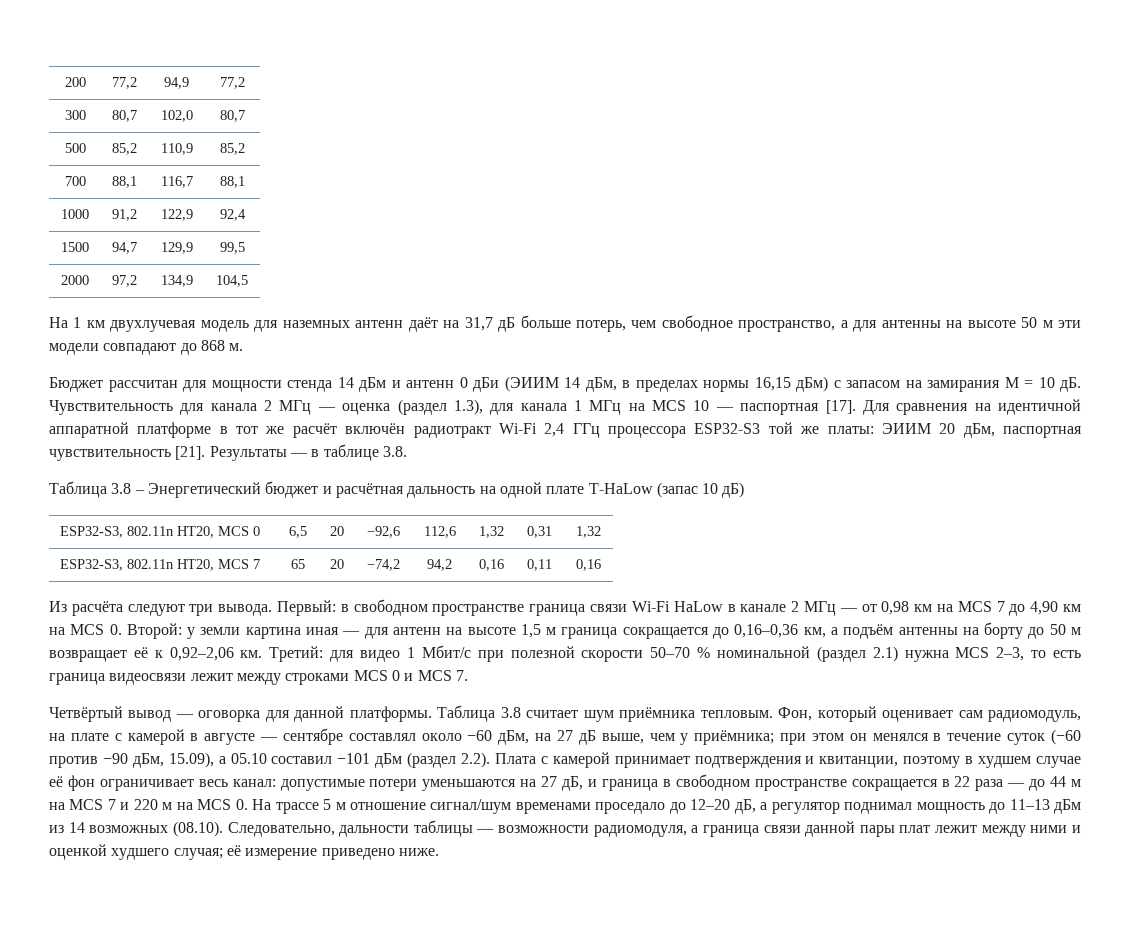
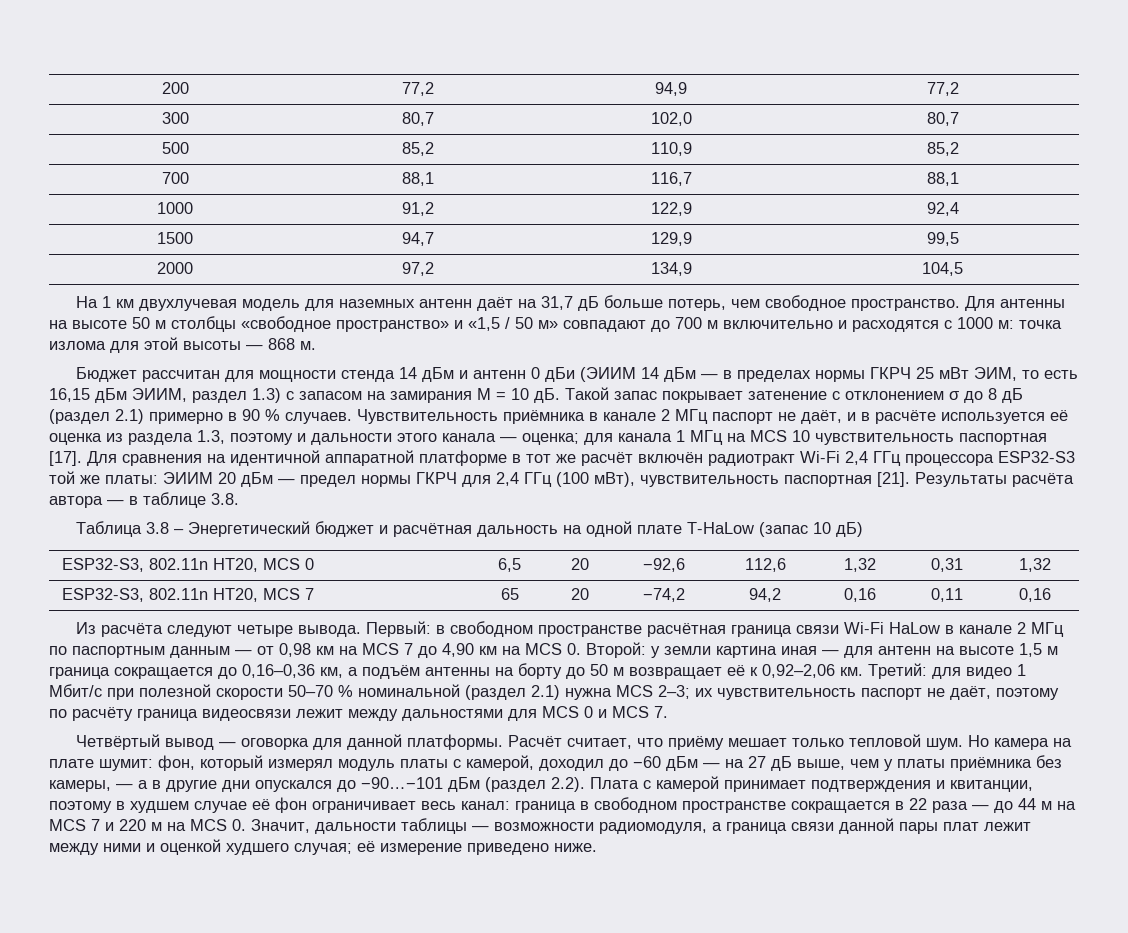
[738,320,878,332] пространство, а для -> [850,296,995,311] пространство. Для
[1058,320,1082,328] [49,343,197,355] эти модели совпадают до -> [171,316,1062,332] [49,337,263,353] столбцы «свободное пространство» и «1,5 / 50 м» совпадают до 700 м включительно и расходятся с 1000 м: точка излома для этой высоты —
[585,377,617,392] дБм, -> [663,367,718,382] дБм —
[754,376,828,392] 16,15 дБм) -> [869,367,1078,381] [49,388,281,403] ГКРЧ 25 мВт ЭИМ, то есть 16,15 дБм ЭИИМ, раздел 1.3)
[49,399,483,415] Чувствительность для канала 2 МГц — оценка (раздел 1.3), -> [565,387,1023,403] [49,409,1068,424] [49,430,579,445] Такой запас покрывает затенение с отклонением σ до 8 дБ (раздел 2.1) примерно в 90 % случаев. Чувствительность приёмника в канале 2 МГц паспорт не даёт, и в расчёте используется её оценка из раздела 1.3, поэтому и дальности этого канала — оценка;
[715,407,734,411] — -> [815,433,954,445] чувствительность
[963,423,1082,438] [49,446,287,461] дБм, паспортная чувствительность [21]. Результаты -> [241,472,1074,487] [49,496,103,508] дБм — предел нормы ГКРЧ для 2,4 ГГц (100 мВт), чувствительность паспортная [21]. Результаты расчёта автора
[189,604,214,616] три -> [236,625,293,637] четыре
(525, 610) none -> [646,623,726,637] расчётная
(836, 608) none -> [49,646,230,658] по паспортным данным
[996,647,1081,661] 2–3, то есть -> [658,685,1059,700] [49,707,133,721] 2–3; их чувствительность паспорт не даёт, поэтому по расчёту
[285,673,350,685] строками -> [402,709,537,721] дальностями для
[437,705,1082,722] [49,728,530,745] Таблица 3.8 считает шум приёмника тепловым. Фон, который оценивает сам радиомодуль, на плате с камерой в августе — сентябре составлял около −60 дБм, -> [507,734,1072,750] [49,755,720,771] Расчёт считает, что приёму мешает только тепловой шум. Но камера на плате шумит: фон, который измерял модуль платы с камерой, доходил до −60 дБм —
[694,729,1081,745] [49,752,371,768] приёмника; при этом он менялся в течение суток (−60 против −90 дБм, 15.09), а 05.10 составил −101 -> [897,755,1062,771] [49,777,443,792] платы приёмника без камеры, — а в другие дни опускался до −90…−101
[280,776,598,791] допустимые потери уменьшаются на 27 дБ, и -> (510, 805) none
[252,799,1081,814] [49,821,335,837] На трассе 5 м отношение сигнал/шум временами проседало до 12–20 дБ, а регулятор поднимал мощность до 11–13 дБм из 14 возможных (08.10). Следовательно, -> [251,819,310,833] Значит,

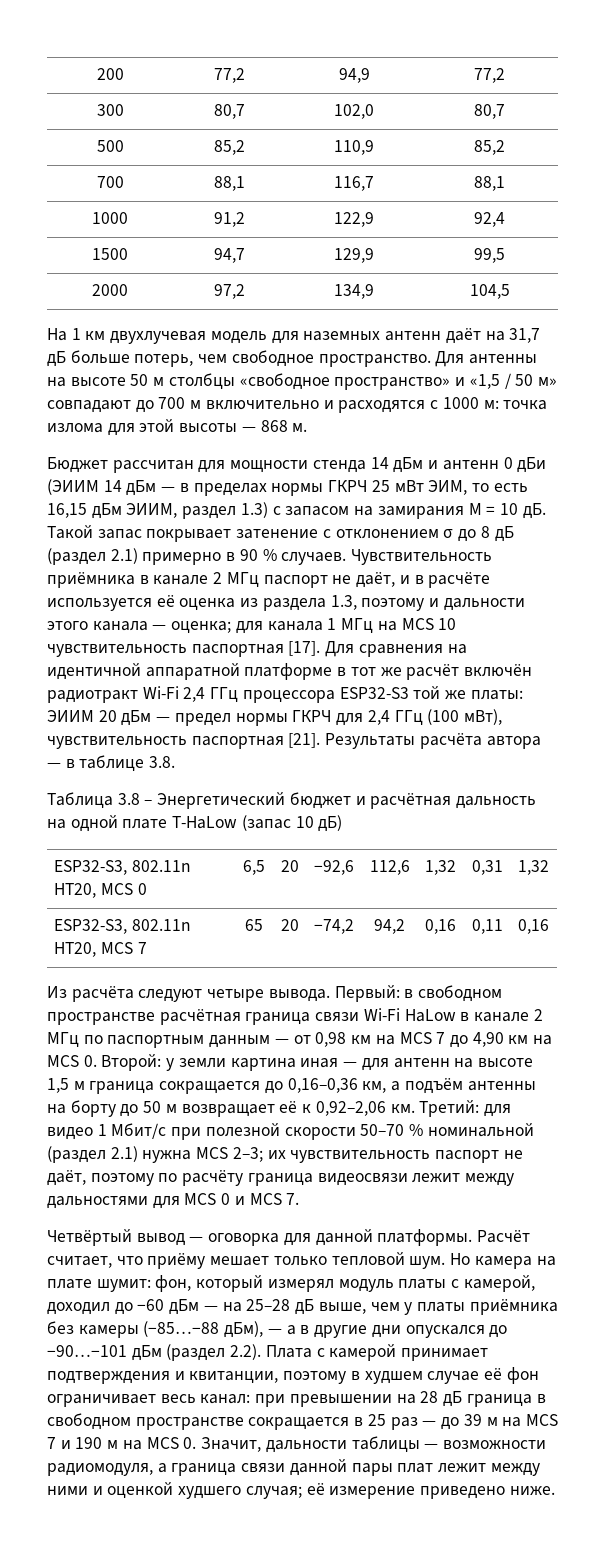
[748,756,766,768] 27 -> [246,1299,291,1311] 25–28
[49,780,111,792] камеры, -> [78,1321,264,1338] камеры (−85…−88 дБм),
(510, 805) none -> [255,1391,463,1407] при превышении на 28 дБ
[909,798,968,813] 22 раза -> [367,1414,418,1430] 25 раз
[1018,798,1036,810] 44 -> [463,1414,482,1426] 39
[119,819,146,831] 220 -> [75,1437,103,1449] 190

